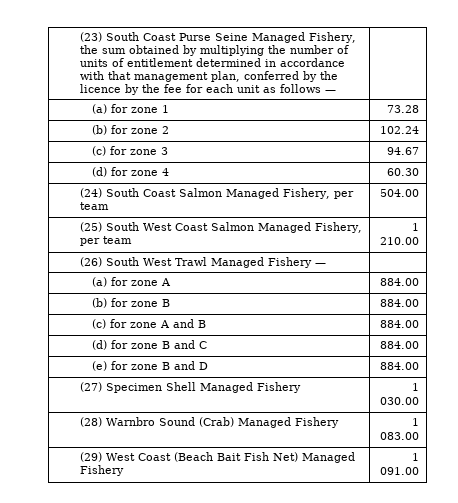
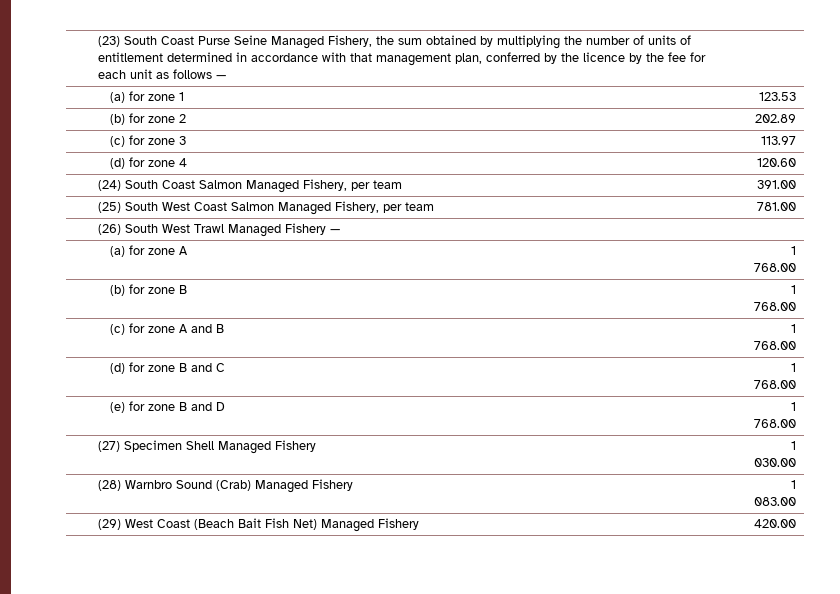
[386,105,419,113] 73.28 -> [758,92,796,101] 123.53
[379,126,419,134] 102.24 -> [754,114,796,123] 202.89
[386,147,419,155] 94.67 -> [760,136,796,145] 113.97
[386,168,419,176] 60.30 -> [756,158,796,167] 120.60
[379,189,419,197] 504.00 -> [756,180,796,189] 391.00
[411,223,419,231] [379,237,419,245] 1 210.00 -> [756,202,796,211] 781.00
[379,278,419,286] 884.00 -> [790,246,796,255] [753,263,796,272] 1 768.00
[379,299,419,307] 884.00 -> [790,285,796,294] [753,302,796,311] 1 768.00
[379,320,419,328] 884.00 -> [790,324,796,333] [753,341,796,350] 1 768.00
[379,341,419,349] 884.00 -> [790,363,796,372] [753,380,796,389] 1 768.00
[379,362,419,370] 884.00 -> [790,402,796,411] [753,419,796,428] 1 768.00
[411,453,419,461] [379,467,419,475] 1 091.00 -> [753,519,796,528] 420.00

